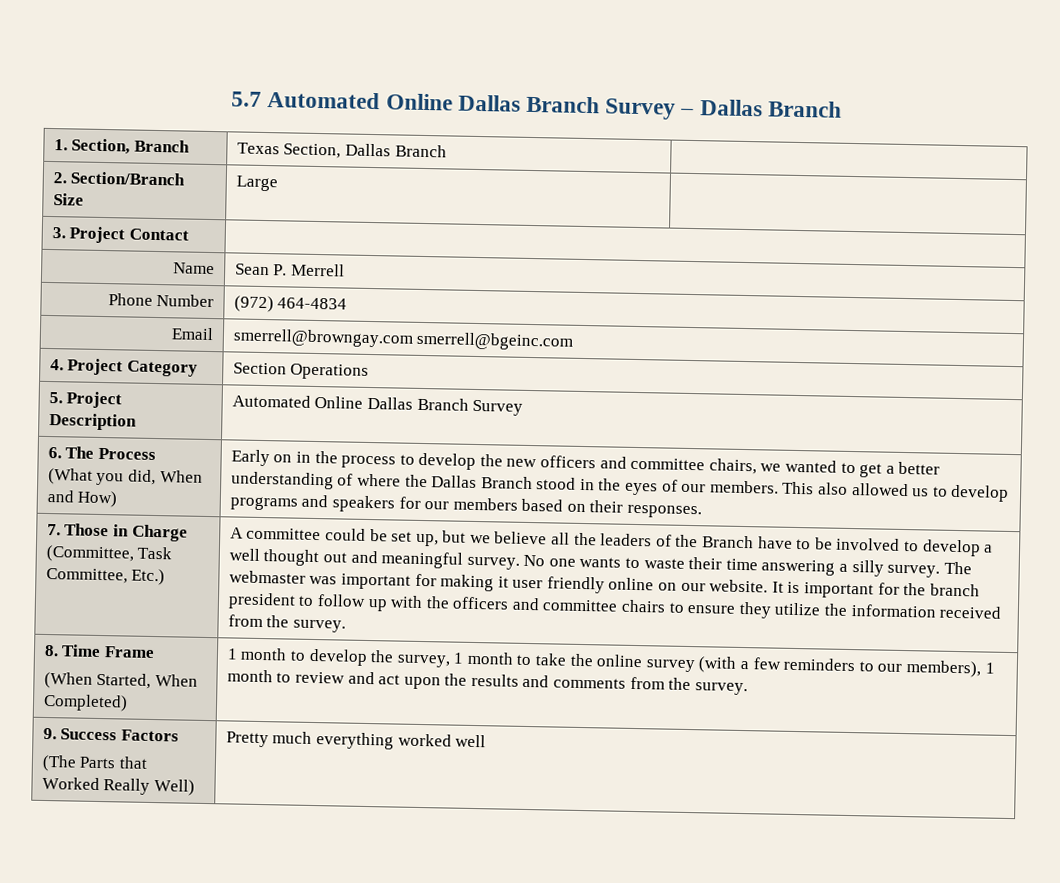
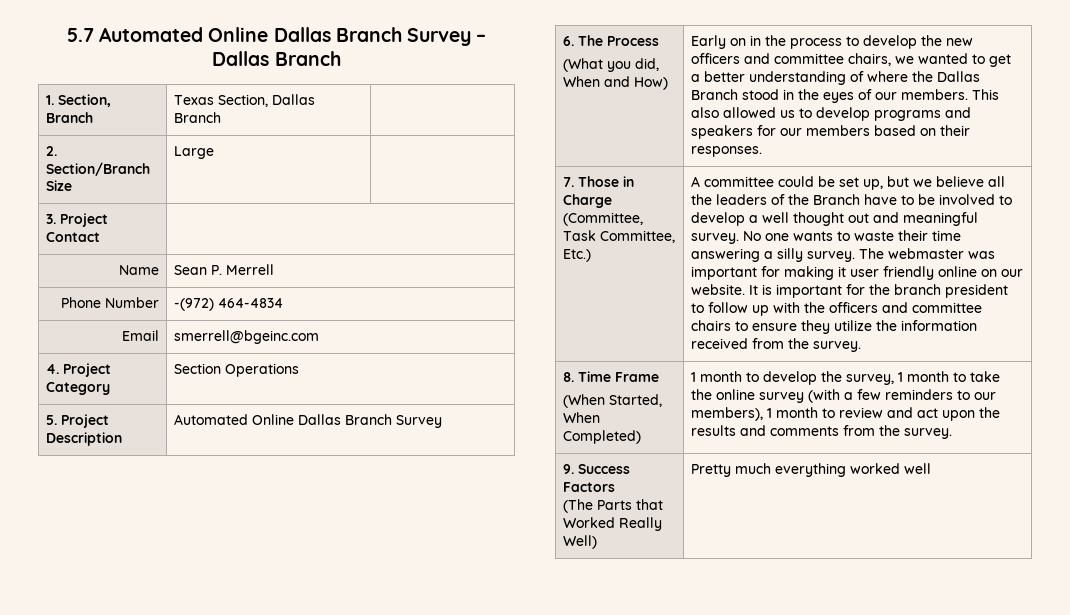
[233,295,274,313] (972) -> [174,298,215,311] -(972)
[232,328,414,348] smerrell@browngay.com -> (159, 335) none

